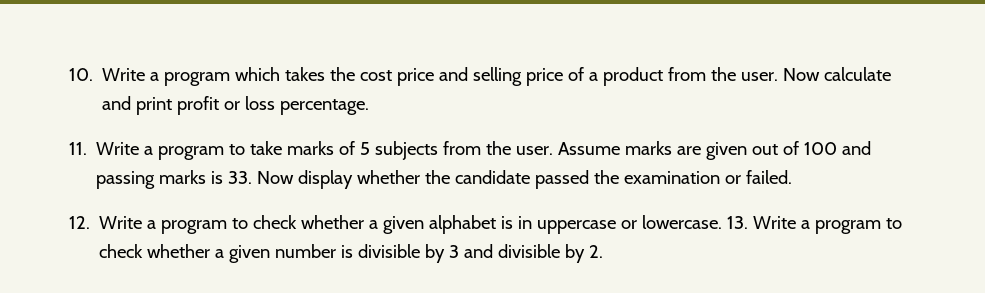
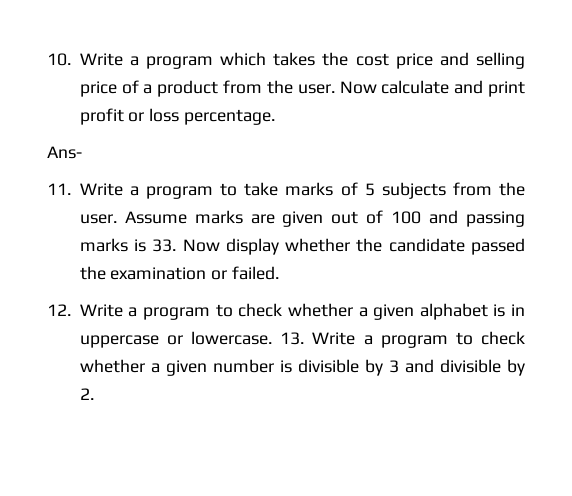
(370, 107) none -> [47,146,82,159] // Ans-

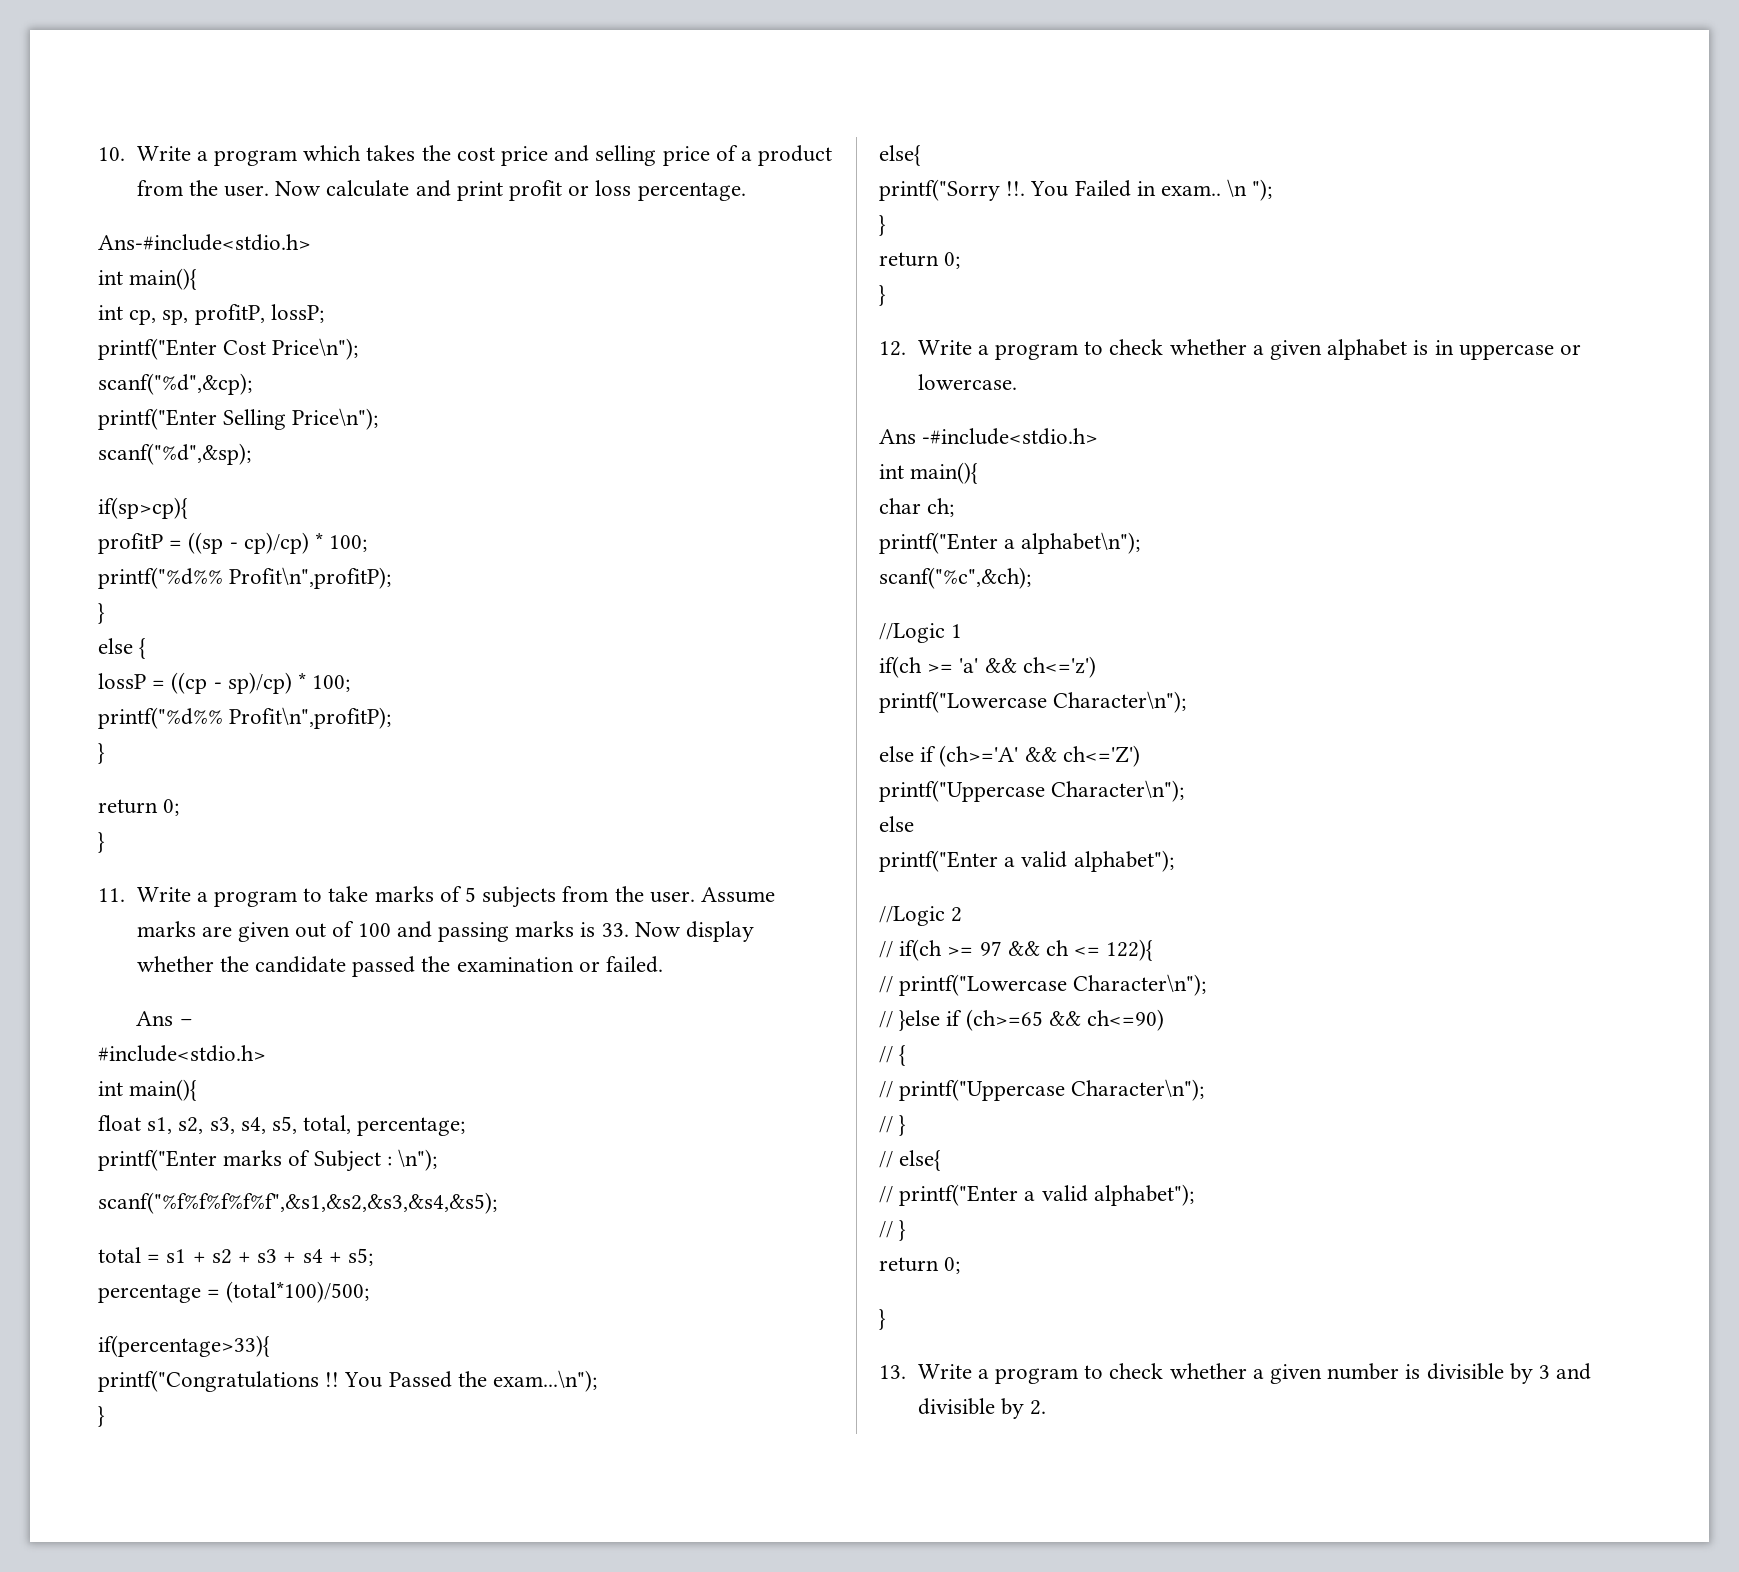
[47,146,82,159] Ans- -> [98,234,311,251] [98,268,198,290] [98,304,324,325] [98,338,359,360] [98,373,252,395] [98,408,379,430] [98,443,251,465] [98,497,188,519] [98,532,368,554] [98,567,392,589] [98,603,105,624] [98,638,147,659] [98,672,351,694] [98,707,392,729] [98,743,105,764] [98,799,180,816] [98,832,105,853] Ans-#include<stdio.h> // int main(){ // int cp, sp, profitP, lossP; // printf("Enter Cost Price\n"); // scanf("%d",&cp); // printf("Enter Selling Price\n"); // scanf("%d",&sp); // if(sp>cp){ // profitP = ((sp - cp)/cp) * 100; // printf("%d%% Profit\n",profitP); // } // else { // lossP = ((cp - sp)/cp) * 100; // printf("%d%% Profit\n",profitP); // } // return 0; // }
(279, 273) none -> [136,1011,193,1026] [98,1045,266,1062] [98,1079,198,1101] [98,1115,466,1136] [98,1149,438,1172] [98,1192,497,1214] [98,1247,374,1266] [98,1281,370,1303] [98,1335,270,1357] [98,1370,598,1392] [98,1406,105,1427] [879,145,921,166] [879,179,1273,201] [879,215,886,236] [879,252,961,269] [879,285,886,306] // Ans – // #include<stdio.h> // int main(){ // float s1, s2, s3, s4, s5, total, percentage; // printf("Enter marks of Subject : \n"); // scanf("%f%f%f%f%f",&s1,&s2,&s3,&s4,&s5); // total = s1 + s2 + s3 + s4 + s5; // percentage = (total*100)/500; // if(percentage>33){ // printf("Congratulations !! You Passed the exam...\n"); // } // else{ // printf("Sorry !!. You Failed in exam.. \n "); // } // return 0; // }
(273, 338) none -> [879,428,1099,445] [879,462,979,484] [879,498,955,517] [879,532,1141,554] [879,567,1031,589] [879,623,963,643] [879,656,1096,678] [879,691,1187,713] [879,745,1140,767] [879,780,1185,802] [879,816,914,832] [879,850,1174,872] [879,906,963,926] [879,939,1154,961] [879,974,1207,996] [879,1009,1165,1031] [879,1045,907,1066] [879,1079,1205,1101] [879,1115,907,1136] [879,1150,942,1171] [879,1184,1194,1206] [879,1220,907,1241] [879,1257,961,1274] [879,1309,886,1330] // Ans -#include<stdio.h> // int main(){ // char ch; // printf("Enter a alphabet\n"); // scanf("%c",&ch); // //Logic 1 // if(ch >= 'a' && ch<='z') // printf("Lowercase Character\n"); // else if (ch>='A' && ch<='Z') // printf("Uppercase Character\n"); // else // printf("Enter a valid alphabet"); // //Logic 2 // // if(ch >= 97 && ch <= 122){ // // printf("Lowercase Character\n"); // // }else if (ch>=65 && ch<=90) // // { // // printf("Uppercase Character\n"); // // } // // else{ // // printf("Enter a valid alphabet"); // // } // return 0; // } //

